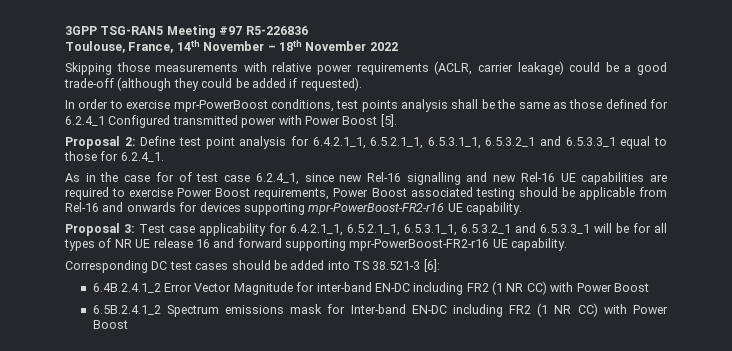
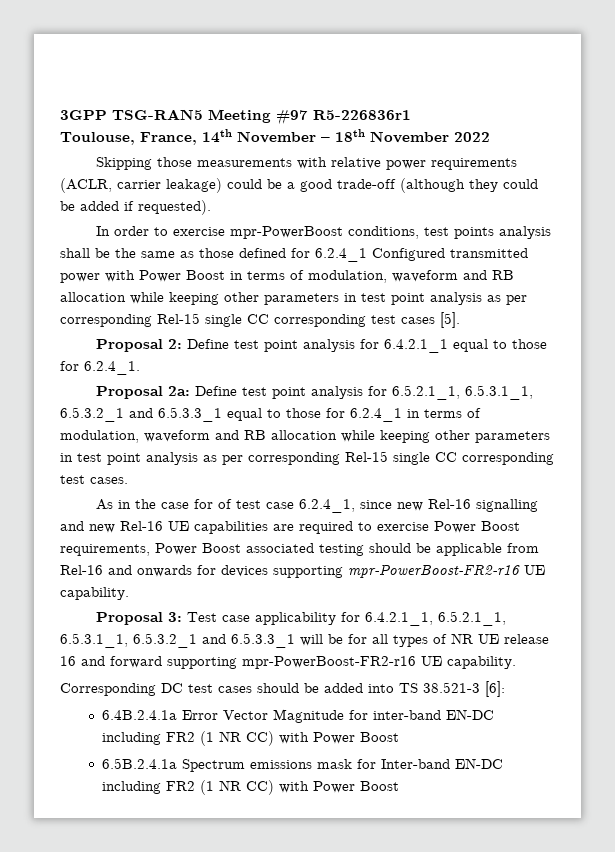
[245,26,308,35] R5-226836 -> [313,110,411,120] R5-226836r1
(378, 120) none -> [230,270,514,283] [60,292,527,305] [60,313,435,327] in terms of modulation, waveform and RB allocation while keeping other parameters in test point analysis as per corresponding Rel-15 single CC corresponding test cases
[312,137,366,149] 6.4.2.1_1, -> [384,339,548,353] [60,361,140,375] [96,386,388,399] 6.4.2.1_1 equal to those for 6.2.4_1. // Proposal 2a: Define test point analysis for
[120,152,164,162] 6.2.4_1. -> [350,408,481,422] [60,430,550,443] [60,451,554,465] [60,475,128,484] 6.2.4_1 in terms of modulation, waveform and RB allocation while keeping other parameters in test point analysis as per corresponding Rel-15 single CC corresponding test cases.
[92,283,161,293] 6.4B.2.4.1_2 -> [102,710,178,720] 6.4B.2.4.1a
[92,305,161,315] 6.5B.2.4.1_2 -> [102,758,178,769] 6.5B.2.4.1a

